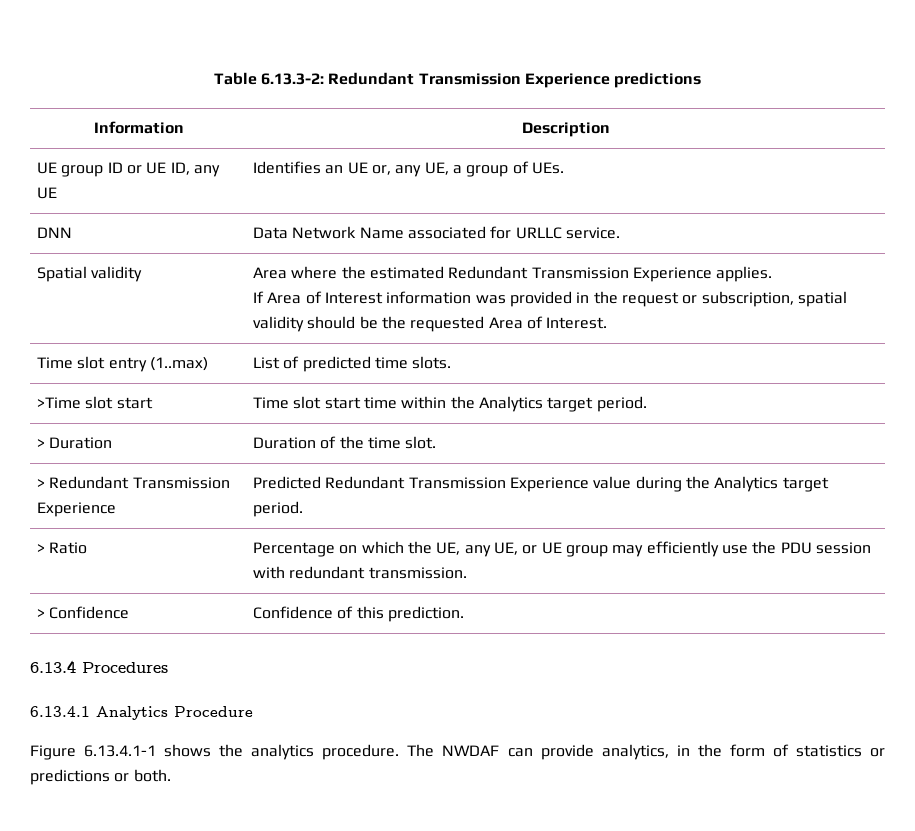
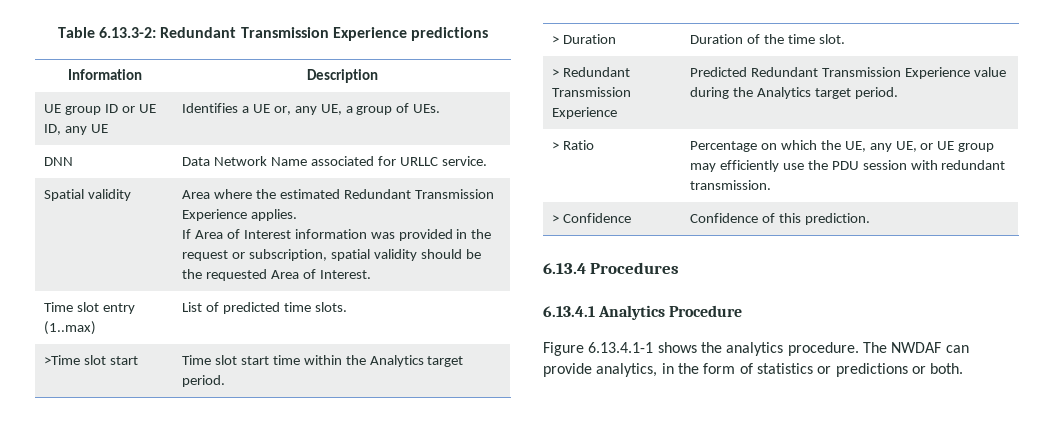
[325,165,344,174] an -> [241,106,249,113] a

